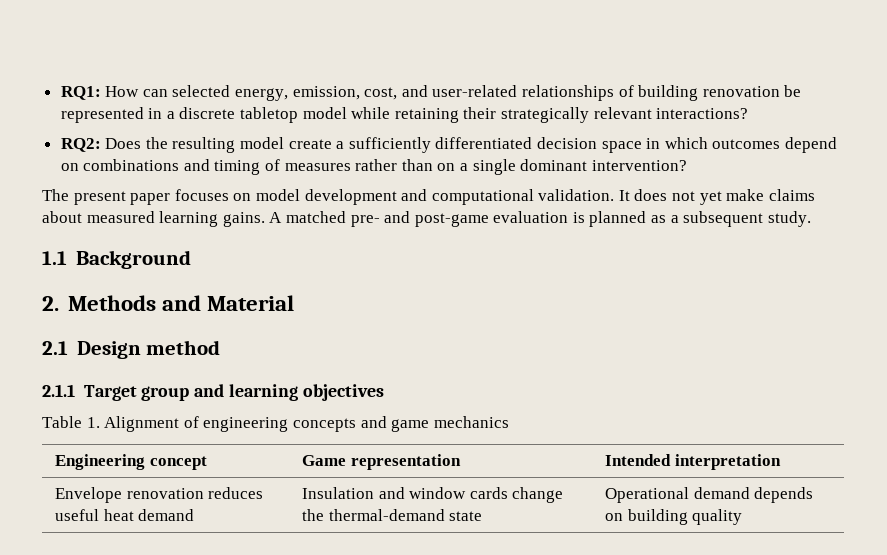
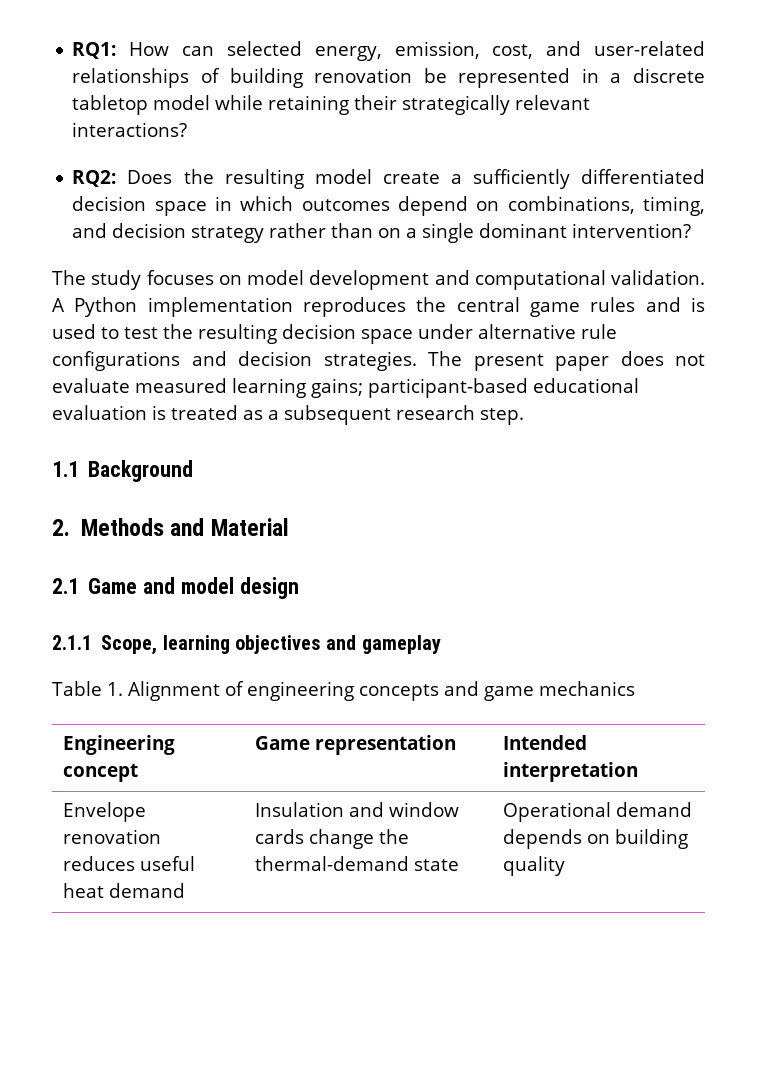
[83,159,351,175] combinations and timing of measures -> [507,196,705,216] [72,223,265,243] combinations, timing, and decision strategy
[73,191,171,205] present paper -> [91,270,142,290] study
[618,189,815,205] [42,211,489,227] It does not yet make claims about measured learning gains. A matched pre- and post-game -> [52,297,706,317] [52,324,617,344] [52,351,705,371] [52,378,639,398] A Python implementation reproduces the central game rules and is used to test the resulting decision space under alternative rule configurations and decision strategies. The present paper does not evaluate measured learning gains; participant-based educational
[589,211,647,227] planned -> [171,405,238,420] treated
[767,211,811,227] study. -> [396,405,524,425] research step.
[76,340,221,359] [42,384,225,401] Design method // 2.1.1 Target group and -> [88,577,299,599] [52,635,158,655] Game and model design // 2.1.1 Scope,
(384, 392) none -> [326,635,441,654] and gameplay

